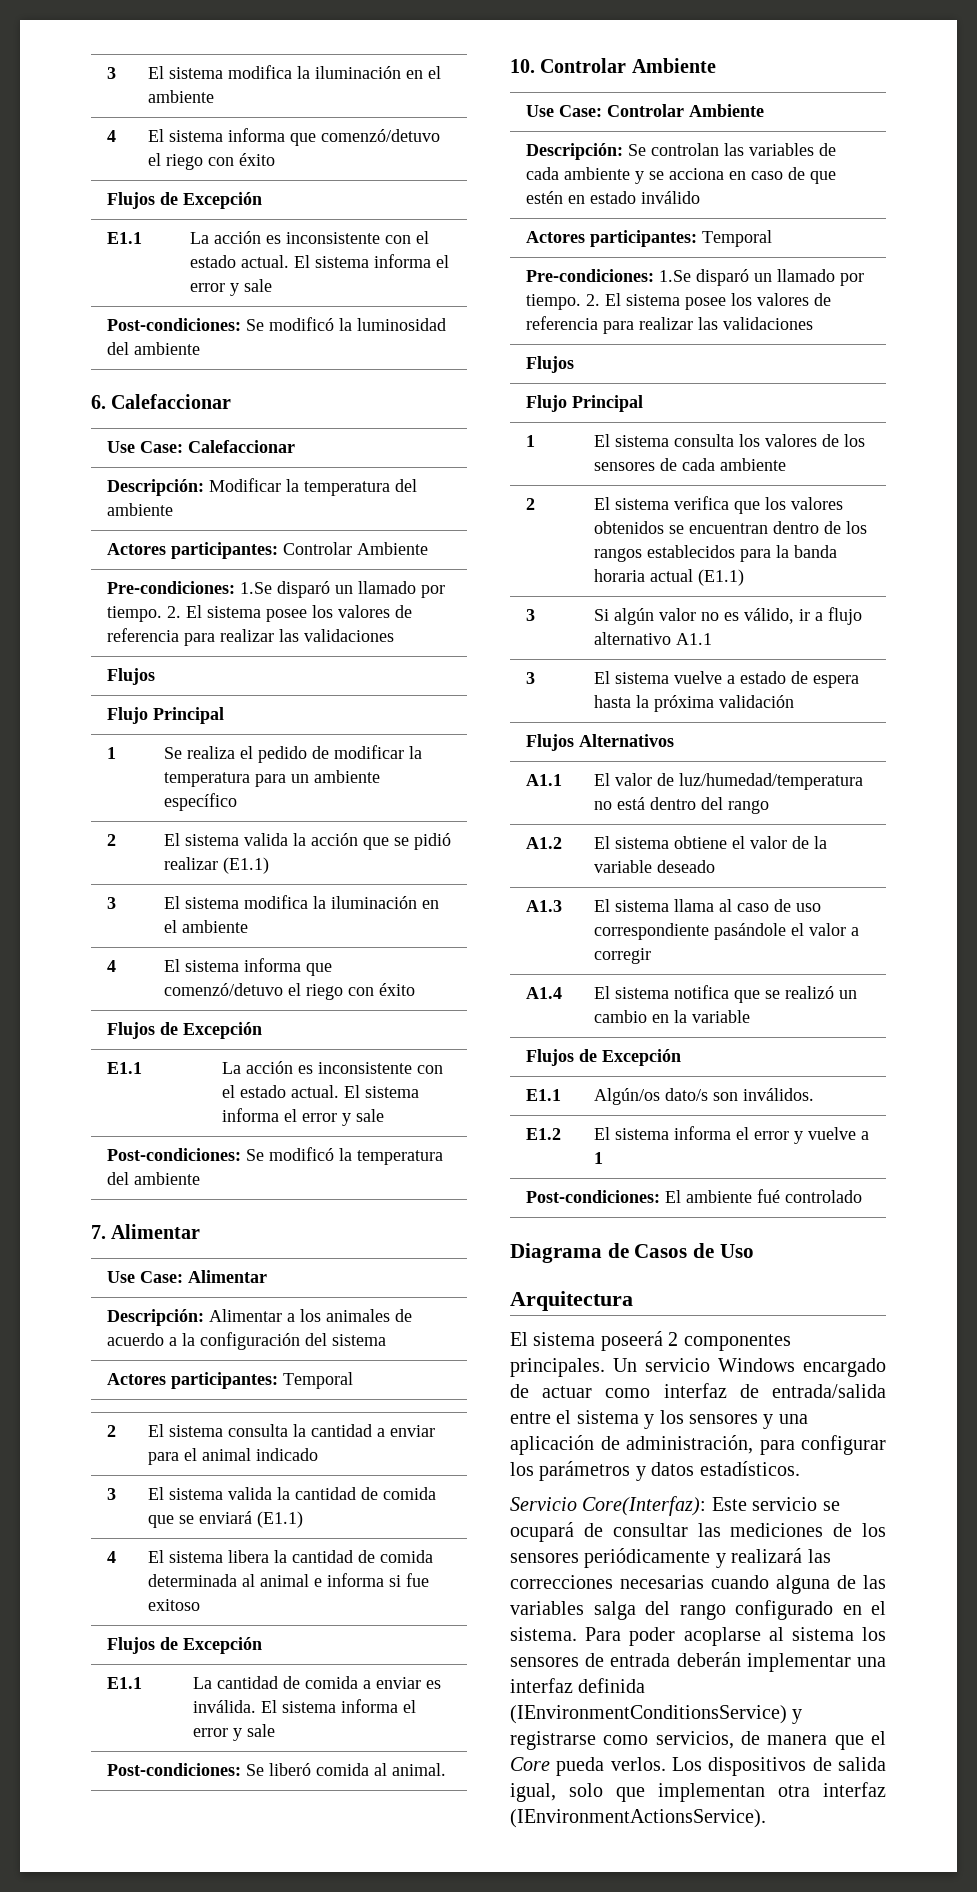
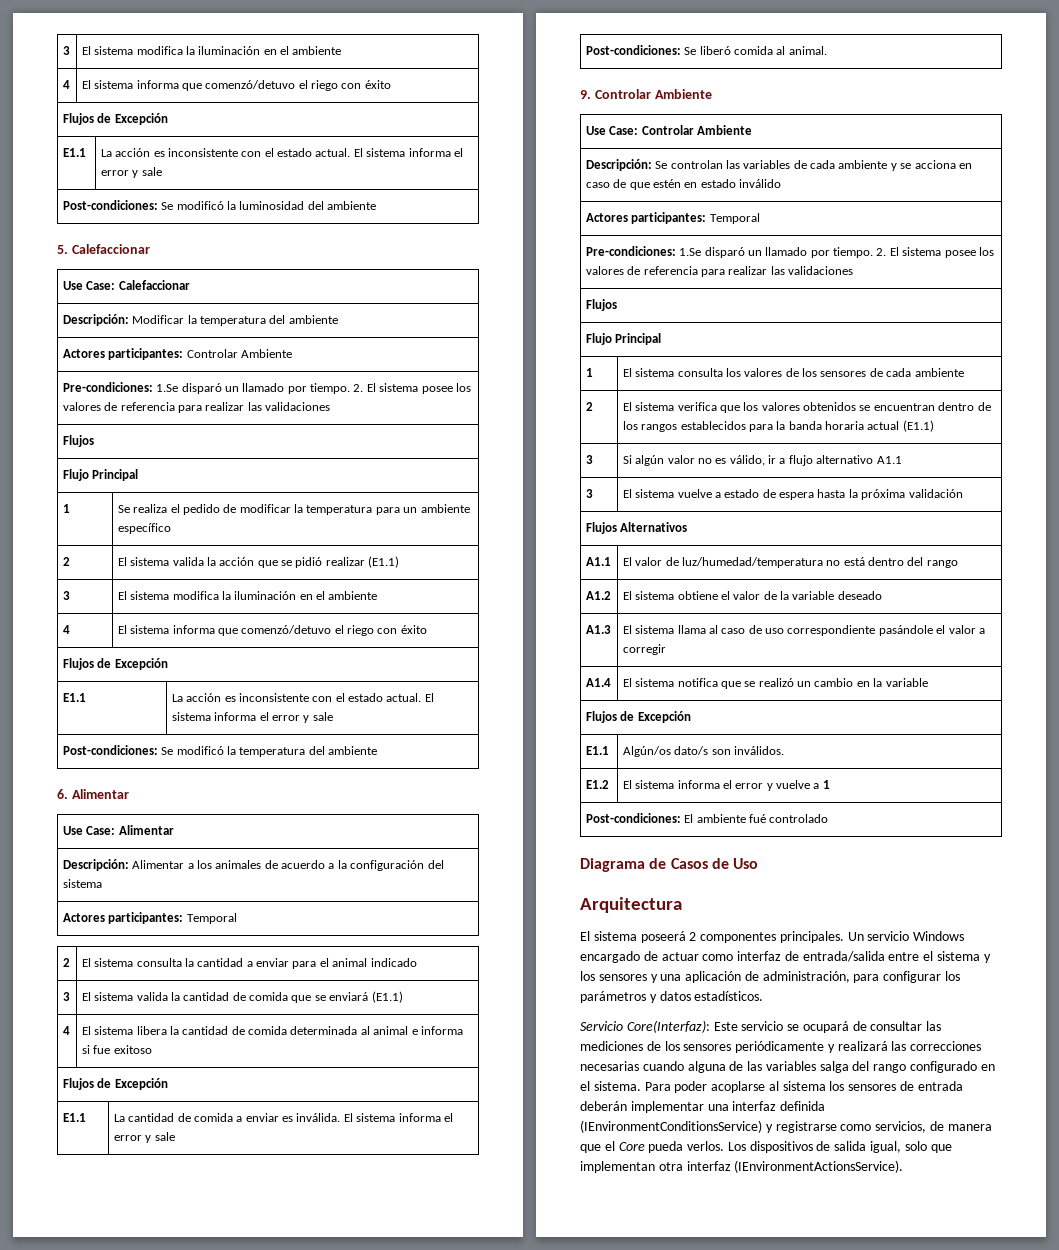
[91,395,106,409] 6. -> [57,245,68,254] 5.
[91,1225,106,1239] 7. -> [57,789,68,799] 6.
[510,59,535,73] 10. -> [580,90,591,99] 9.

